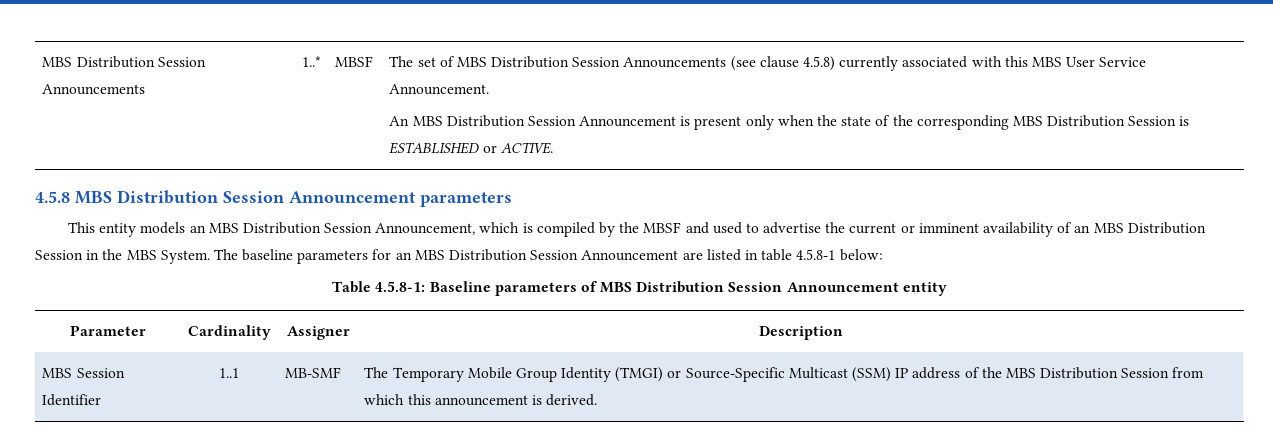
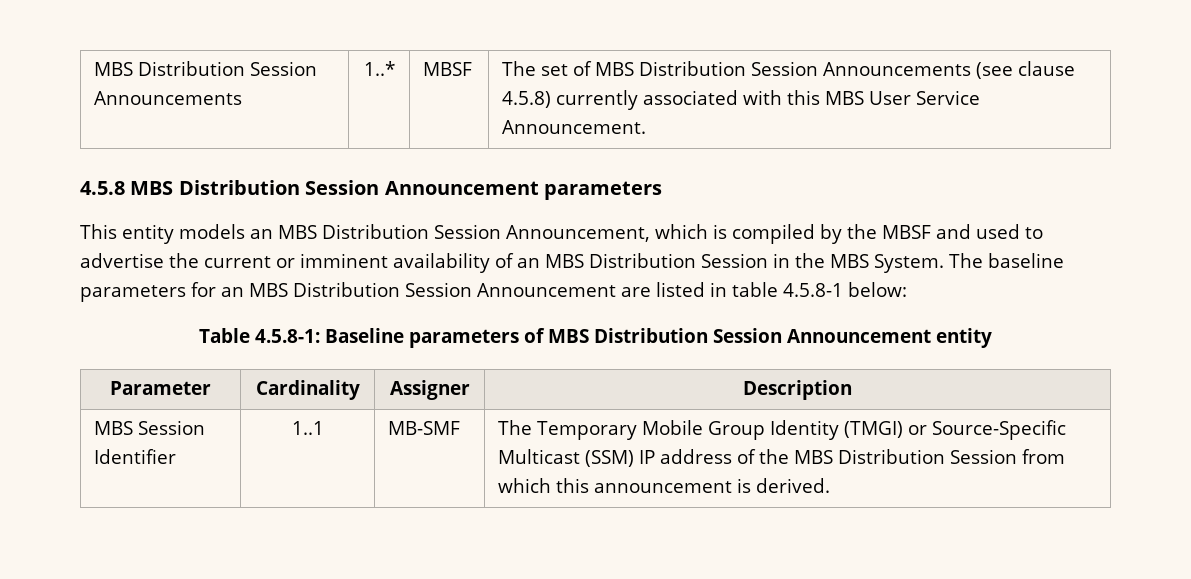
[389,115,1190,130] [389,142,553,154] // An MBS Distribution Session Announcement is present only when the state of the corresponding MBS Distribution Session is ESTABLISHED or ACTIVE. -> (647, 127) none

